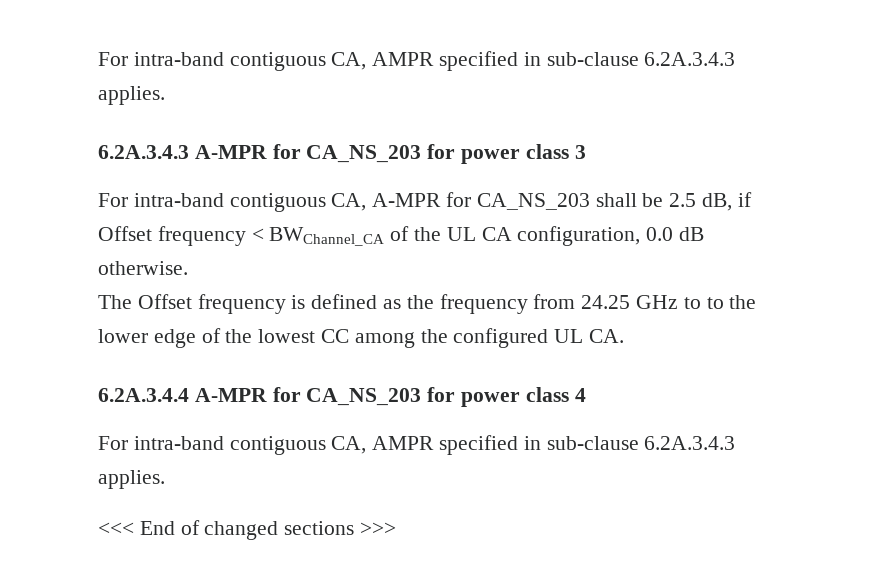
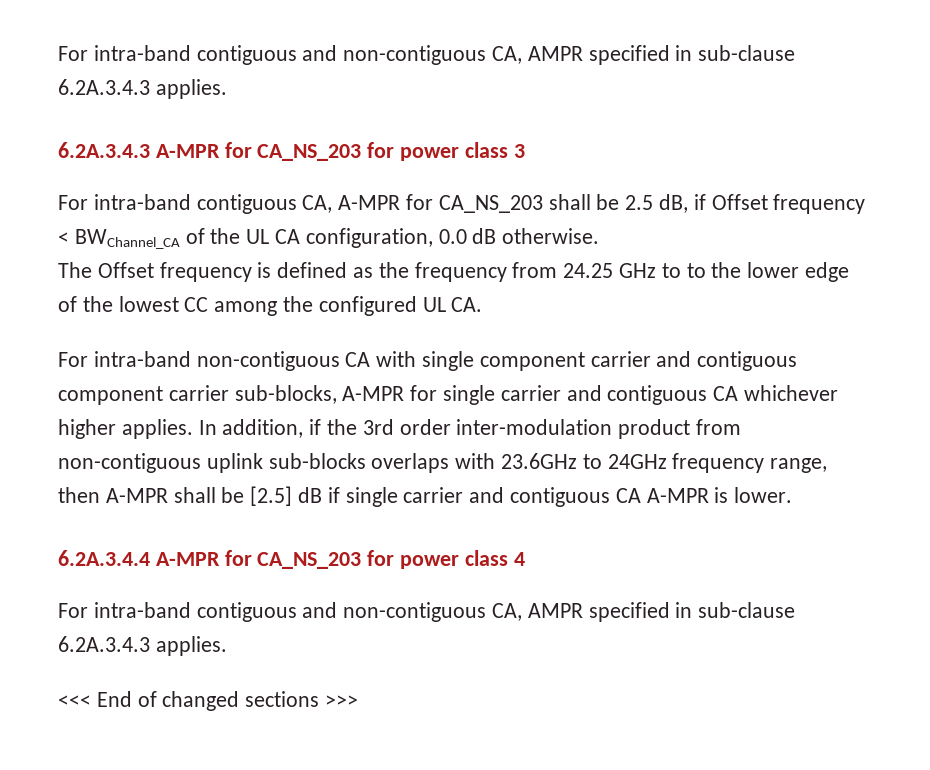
[98,52,326,71] For intra-band contiguous -> [58,45,487,65] For intra-band contiguous and non-contiguous
(625, 336) none -> [58,351,798,371] [58,385,839,405] [58,419,742,439] [58,453,828,473] [58,486,793,507] // For intra-band non-contiguous CA with single component carrier and contiguous component carrier sub-blocks, A-MPR for single carrier and contiguous CA whichever higher applies. In addition, if the 3rd order inter-modulation product from non-contiguous uplink sub-blocks overlaps with 23.6GHz to 24GHz frequency range, then A-MPR shall be [2.5] dB if single carrier and contiguous CA A-MPR is lower.
(326, 445) none -> [302,602,487,622] and non-contiguous

